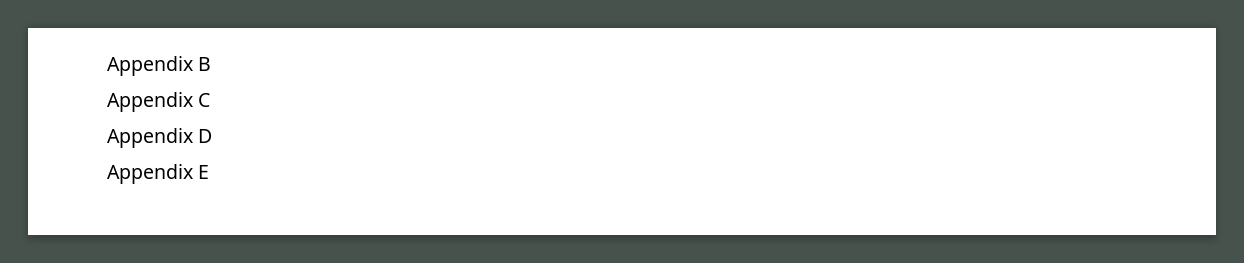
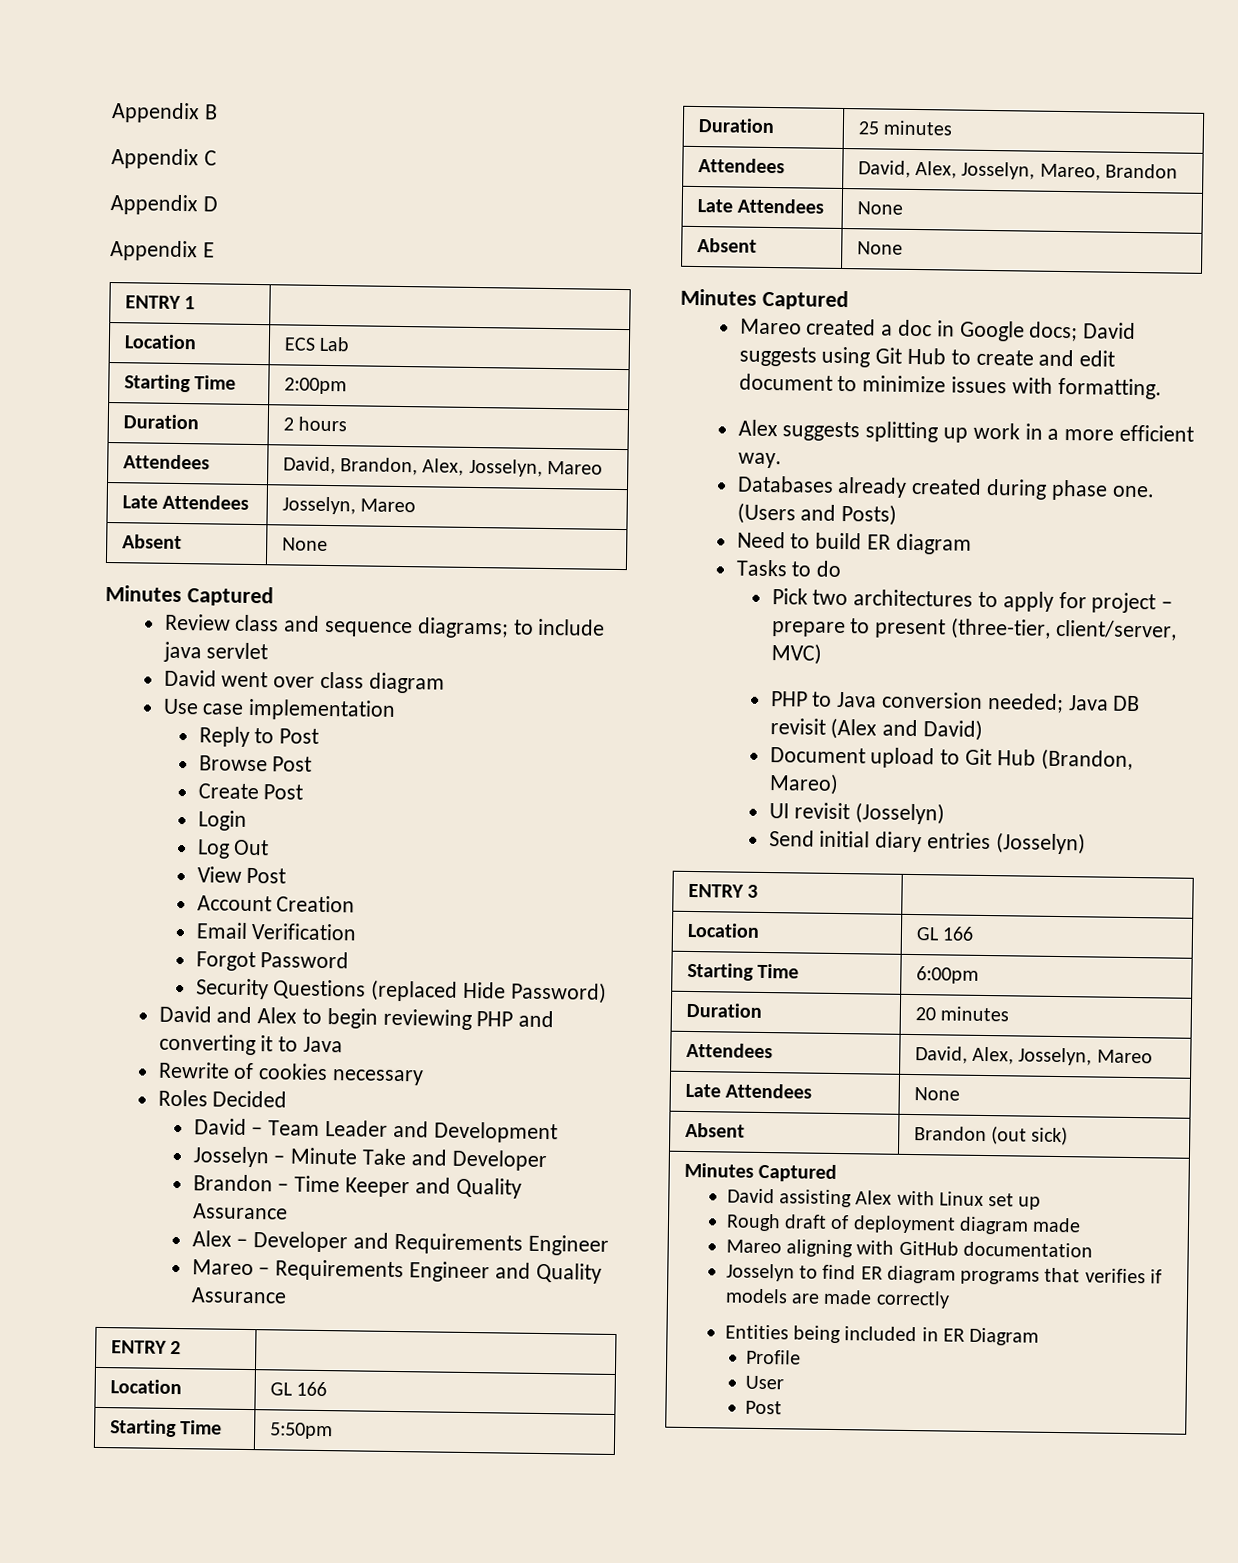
(210, 172) none -> [124,295,195,310] [123,334,197,350] [283,336,350,352] [123,374,236,393] [283,377,347,395] [122,414,199,430] [282,416,347,432] [122,454,210,470] [282,456,603,477] [121,494,249,510] [281,496,416,515] [121,534,182,550] [281,537,328,552] [105,584,274,607] [164,613,606,639] [162,641,269,663] [163,669,445,694] [162,698,397,721] [198,726,320,747] [198,755,313,772] [197,783,304,800] [197,810,247,831] [196,839,270,859] [196,866,287,884] [196,895,356,913] [195,922,358,941] [195,951,350,972] [195,978,607,1004] [158,1005,555,1031] [158,1033,344,1056] [157,1061,425,1086] [157,1089,288,1108] [193,1118,558,1144] [192,1146,547,1172] [192,1174,522,1199] [192,1203,288,1220] [191,1230,609,1256] [191,1259,602,1284] [190,1287,287,1304] [110,1340,181,1355] [109,1379,182,1395] [269,1381,327,1397] [109,1419,222,1438] [269,1422,333,1440] [697,118,775,134] [857,120,953,136] [697,158,785,174] [857,160,1178,181] [696,198,824,214] [856,201,903,215] [696,238,757,253] [856,241,903,255] [680,288,849,311] [739,318,1137,342] [738,346,1116,368] [738,373,1162,400] [737,419,1195,443] [737,452,782,469] [736,475,1155,501] [736,502,898,526] [736,531,972,555] [735,559,843,578] [771,588,1174,614] [770,617,1177,641] [770,643,822,665] [770,691,1141,714] [769,717,984,741] [769,747,1133,771] [768,773,839,795] [768,802,946,825] [768,830,1086,855] [687,883,758,898] [686,922,760,938] [915,926,974,941] [686,962,799,981] [915,966,979,984] [685,1002,762,1018] [914,1006,1009,1022] [685,1042,773,1059] [914,1046,1153,1066] [684,1083,812,1099] [913,1087,960,1101] [684,1122,745,1138] [913,1126,1069,1146] [683,1162,837,1182] [726,1188,1042,1210] [725,1213,1082,1235] [725,1239,1093,1258] [725,1263,1162,1285] [724,1288,950,1309] [724,1324,1040,1346] [746,1349,802,1365] [745,1375,785,1390] [745,1400,783,1415] // ENTRY 1 | // Location | ECS Lab // Starting Time | 2:00pm // Duration | 2 hours // Attendees | David, Brandon, Alex, Josselyn, Mareo // Late Attendees | Josselyn, Mareo // Absent | None // Minutes Captured // Review class and sequence diagrams; to include java servlet // David went over class diagram // Use case implementation // Reply to Post // Browse Post // Create Post // Login // Log Out // View Post // Account Creation // Email Verification // Forgot Password // Security Questions (replaced Hide Password) // David and Alex to begin reviewing PHP and converting it to Java // Rewrite of cookies necessary // Roles Decided // David – Team Leader and Development // Josselyn – Minute Take and Developer // Brandon – Time Keeper and Quality Assurance // Alex – Developer and Requirements Engineer // Mareo – Requirements Engineer and Quality Assurance // ENTRY 2 | // Location | GL 166 // Starting Time | 5:50pm // Duration | 25 minutes // Attendees | David, Alex, Josselyn, Mareo, Brandon // Late Attendees | None // Absent | None // Minutes Captured // Mareo created a doc in Google docs; David suggests using Git Hub to create and edit document to minimize issues with formatting. // Alex suggests splitting up work in a more efficient way. // Databases already created during phase one. (Users and Posts) // Need to build ER diagram // Tasks to do // Pick two architectures to apply for project – prepare to present (three-tier, client/server, MVC) // PHP to Java conversion needed; Java DB revisit (Alex and David) // Document upload to Git Hub (Brandon, Mareo) // UI revisit (Josselyn) // Send initial diary entries (Josselyn) // ENTRY 3 | // Location | GL 166 // Starting Time | 6:00pm // Duration | 20 minutes // Attendees | David, Alex, Josselyn, Mareo // Late Attendees | None // Absent | Brandon (out sick) // Minutes Captured // David assisting Alex with Linux set up // Rough draft of deployment diagram made // Mareo aligning with GitHub documentation // Josselyn to find ER diagram programs that verifies if models are made correctly // Entities being included in ER Diagram // Profile // User // Post

